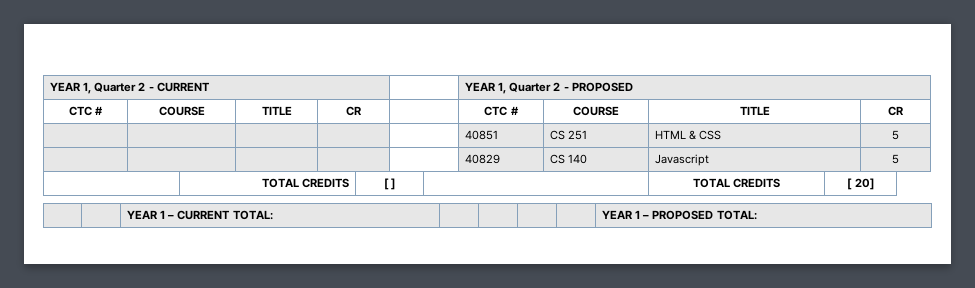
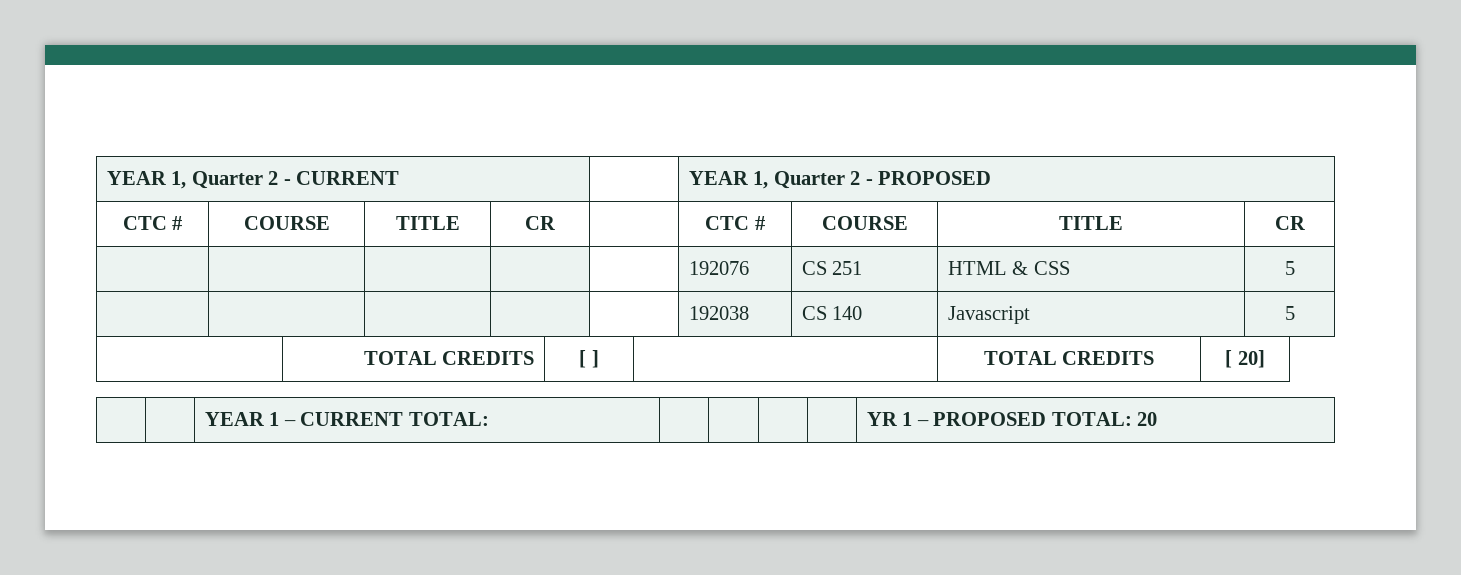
[465,130,499,140] 40851 -> [688,261,749,275] 192076
[465,154,501,164] 40829 -> [688,306,749,320] 192038
[602,210,634,219] YEAR -> [866,412,897,426] YR
(757, 215) none -> [1137,412,1158,426] 20

